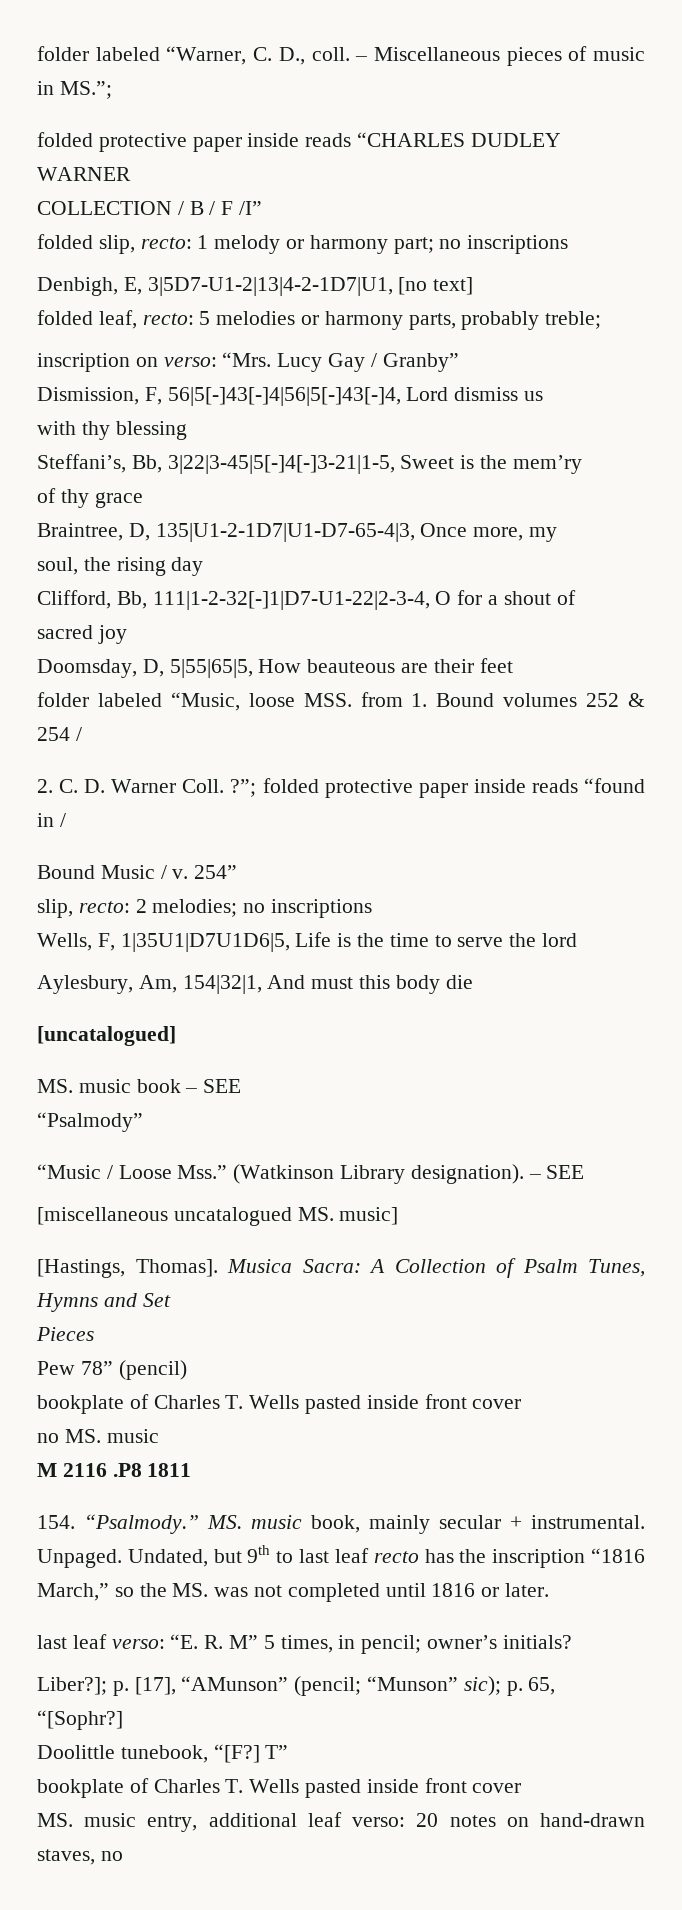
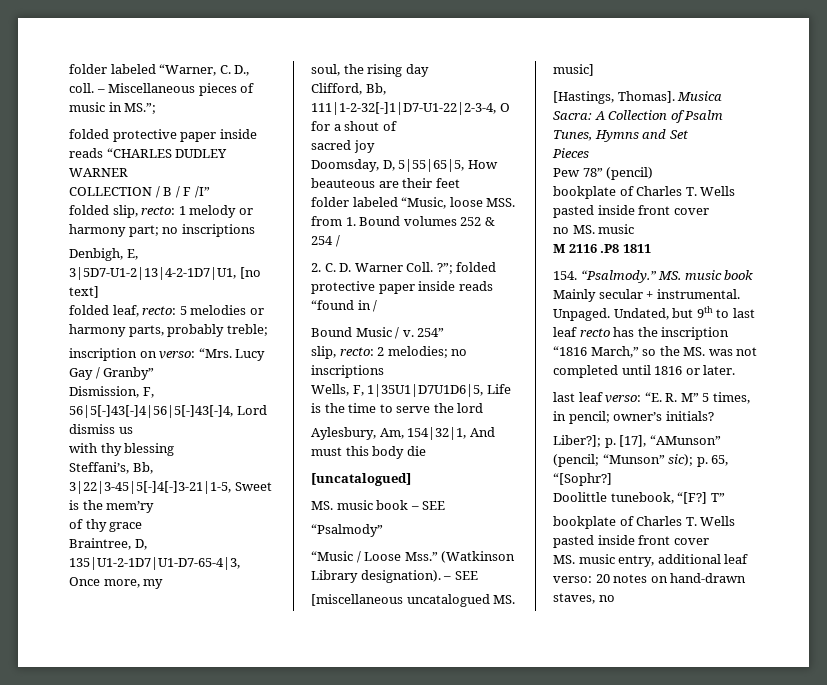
[311,1515,430,1534] book, mainly -> [724,270,754,280] [553,289,596,302] book Mainly

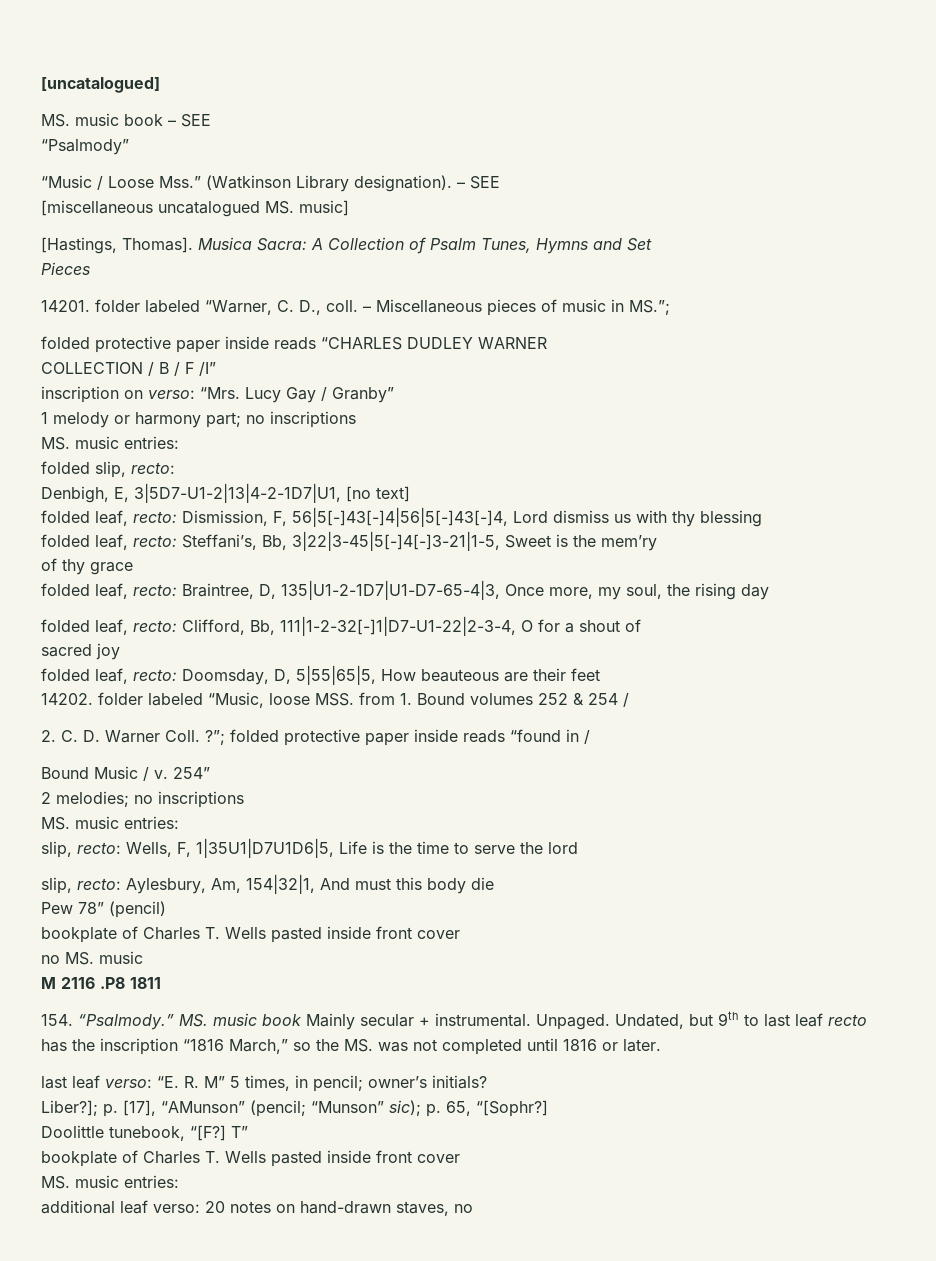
[69,64,250,76] [69,83,255,96] [69,102,157,114] [69,129,257,142] [69,148,228,158] [69,168,128,177] [69,186,210,198] [69,205,253,218] [69,224,255,237] [69,248,138,261] [69,267,261,280] [69,286,99,298] [69,305,264,317] [69,324,268,337] [69,348,266,361] [69,367,155,380] [69,386,154,398] [69,405,267,418] [69,424,133,434] [69,443,175,456] [69,462,153,474] [69,481,272,494] [69,500,155,513] [69,519,143,532] [69,538,147,550] [69,557,240,570] [69,577,164,589] [311,64,429,77] [311,83,386,95] [311,102,510,115] [311,121,397,131] [311,140,375,153] [311,159,498,172] [311,178,460,188] [311,197,516,209] [311,216,495,226] [311,235,340,247] [311,262,497,274] [311,281,493,294] [311,300,378,312] [311,327,445,339] [311,346,468,359] [311,365,384,378] [311,384,511,397] [311,403,484,413] [311,427,495,440] [311,446,426,459] folder labeled “Warner, C. D., coll. – Miscellaneous pieces of music in MS.”; // folded protective paper inside reads “CHARLES DUDLEY WARNER // COLLECTION / B / F /I” // folded slip, recto: 1 melody or harmony part; no inscriptions // Denbigh, E, 3|5D7-U1-2|13|4-2-1D7|U1, [no text] // folded leaf, recto: 5 melodies or harmony parts, probably treble; // inscription on verso: “Mrs. Lucy Gay / Granby” // Dismission, F, 56|5[-]43[-]4|56|5[-]43[-]4, Lord dismiss us // with thy blessing // Steffani’s, Bb, 3|22|3-45|5[-]4[-]3-21|1-5, Sweet is the mem’ry // of thy grace // Braintree, D, 135|U1-2-1D7|U1-D7-65-4|3, Once more, my // soul, the rising day // Clifford, Bb, 111|1-2-32[-]1|D7-U1-22|2-3-4, O for a shout of // sacred joy // Doomsday, D, 5|55|65|5, How beauteous are their feet // folder labeled “Music, loose MSS. from 1. Bound volumes 252 & 254 / // 2. C. D. Warner Coll. ?”; folded protective paper inside reads “found in / // Bound Music / v. 254” // slip, recto: 2 melodies; no inscriptions // Wells, F, 1|35U1|D7U1D6|5, Life is the time to serve the lord // Aylesbury, Am, 154|32|1, And must this body die // -> (41, 85) none
(589, 153) none -> [41,299,670,316] [41,336,547,353] [41,362,216,376] [41,386,394,403] [41,411,356,428] [41,436,179,450] [41,461,175,478] [41,483,410,503] [41,507,762,527] [41,531,657,551] [41,558,133,575] [41,580,769,600] [41,616,641,636] [41,643,120,660] [41,665,600,685] [41,692,629,708] [41,729,590,746] [41,766,210,781] [41,791,244,808] [41,816,179,830] [41,838,578,858] [41,874,494,894] // 14201. folder labeled “Warner, C. D., coll. – Miscellaneous pieces of music in MS.”; // folded protective paper inside reads “CHARLES DUDLEY WARNER // COLLECTION / B / F /I” // inscription on verso: “Mrs. Lucy Gay / Granby” // 1 melody or harmony part; no inscriptions // MS. music entries: // folded slip, recto: // Denbigh, E, 3|5D7-U1-2|13|4-2-1D7|U1, [no text] // folded leaf, recto: Dismission, F, 56|5[-]43[-]4|56|5[-]43[-]4, Lord dismiss us with thy blessing // folded leaf, recto: Steffani’s, Bb, 3|22|3-45|5[-]4[-]3-21|1-5, Sweet is the mem’ry // of thy grace // folded leaf, recto: Braintree, D, 135|U1-2-1D7|U1-D7-65-4|3, Once more, my soul, the rising day // folded leaf, recto: Clifford, Bb, 111|1-2-32[-]1|D7-U1-22|2-3-4, O for a shout of // sacred joy // folded leaf, recto: Doomsday, D, 5|55|65|5, How beauteous are their feet // 14202. folder labeled “Music, loose MSS. from 1. Bound volumes 252 & 254 / // 2. C. D. Warner Coll. ?”; folded protective paper inside reads “found in / // Bound Music / v. 254” // 2 melodies; no inscriptions // MS. music entries: // slip, recto: Wells, F, 1|35U1|D7U1D6|5, Life is the time to serve the lord // slip, recto: Aylesbury, Am, 154|32|1, And must this body die
[618,555,655,567] entry, -> [124,1175,179,1188] entries: //

